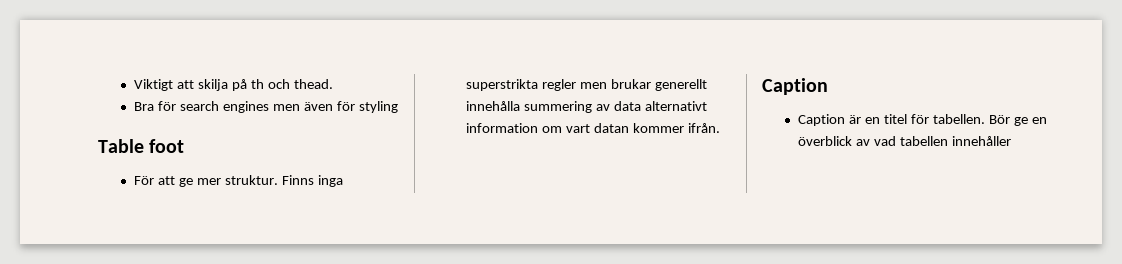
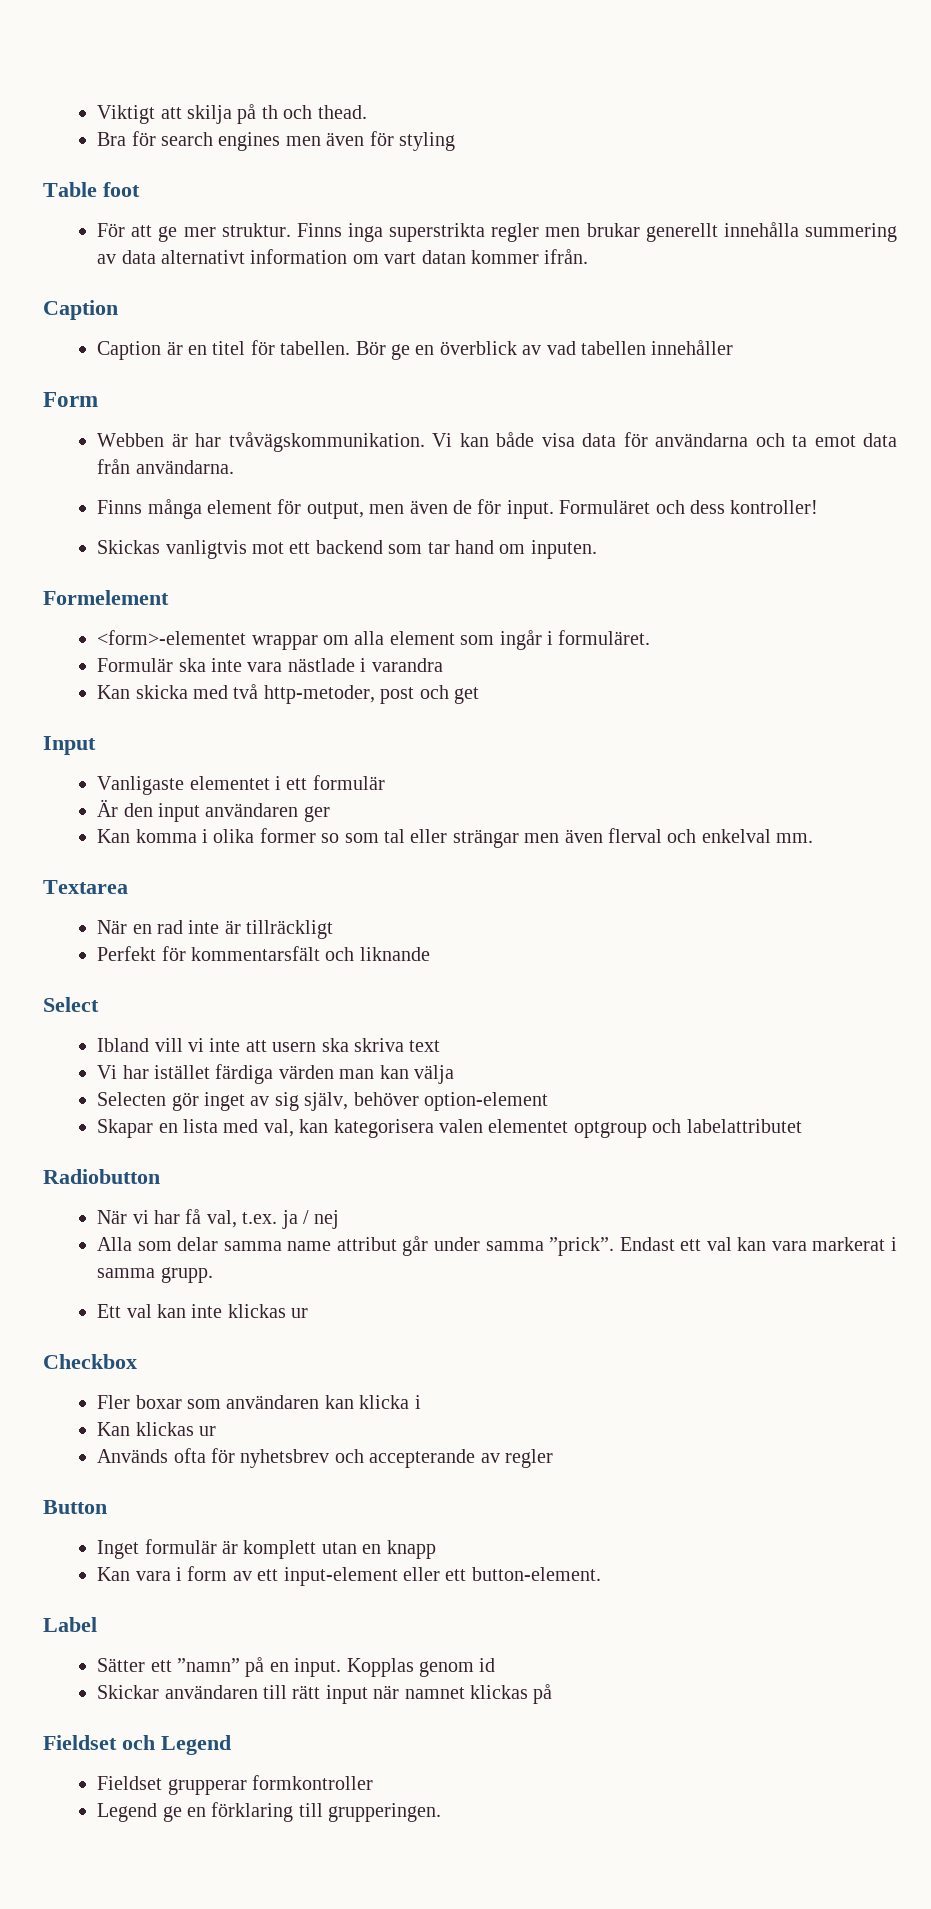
(1011, 141) none -> [43,392,98,407] [97,432,897,452] [97,459,234,474] [97,499,819,519] [97,540,597,559] [43,590,169,605] [97,630,651,650] [97,658,443,672] [97,684,479,704] [43,736,96,755] [97,775,385,795] [97,799,330,822] [97,828,814,848] [43,880,128,894] [97,920,334,939] [97,946,430,961] [43,997,99,1012] [97,1038,441,1052] [97,1064,454,1084] [97,1092,548,1111] [97,1119,802,1138] [43,1169,160,1184] [97,1209,340,1229] [97,1236,898,1256] [97,1267,213,1283] [97,1304,309,1318] [43,1354,137,1369] [97,1395,421,1409] [97,1422,216,1436] [97,1448,553,1468] [43,1500,107,1514] [97,1539,436,1559] [97,1566,601,1586] [43,1617,97,1632] [97,1657,496,1677] [97,1684,553,1704] [43,1735,231,1755] [97,1775,373,1795] [97,1802,442,1822] // Form // Webben är har tvåvägskommunikation. Vi kan både visa data för användarna och ta emot data från användarna. // Finns många element för output, men även de för input. Formuläret och dess kontroller! // Skickas vanligtvis mot ett backend som tar hand om inputen. // Formelement // <form>-elementet wrappar om alla element som ingår i formuläret. // Formulär ska inte vara nästlade i varandra // Kan skicka med två http-metoder, post och get // Input // Vanligaste elementet i ett formulär // Är den input användaren ger // Kan komma i olika former so som tal eller strängar men även flerval och enkelval mm. // Textarea // När en rad inte är tillräckligt // Perfekt för kommentarsfält och liknande // Select // Ibland vill vi inte att usern ska skriva text // Vi har istället färdiga värden man kan välja // Selecten gör inget av sig själv, behöver option-element // Skapar en lista med val, kan kategorisera valen elementet optgroup och labelattributet // Radiobutton // När vi har få val, t.ex. ja / nej // Alla som delar samma name attribut går under samma ”prick”. Endast ett val kan vara markerat i samma grupp. // Ett val kan inte klickas ur // Checkbox // Fler boxar som användaren kan klicka i // Kan klickas ur // Används ofta för nyhetsbrev och accepterande av regler // Button // Inget formulär är komplett utan en knapp // Kan vara i form av ett input-element eller ett button-element. // Label // Sätter ett ”namn” på en input. Kopplas genom id // Skickar användaren till rätt input när namnet klickas på // Fieldset och Legend // Fieldset grupperar formkontroller // Legend ge en förklaring till grupperingen.

